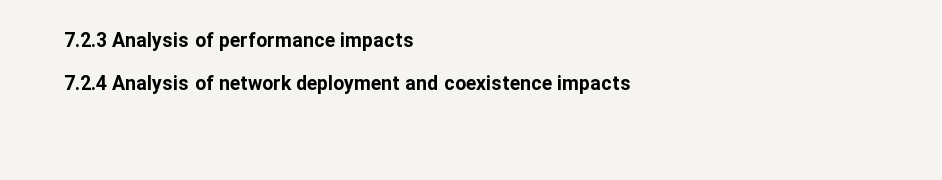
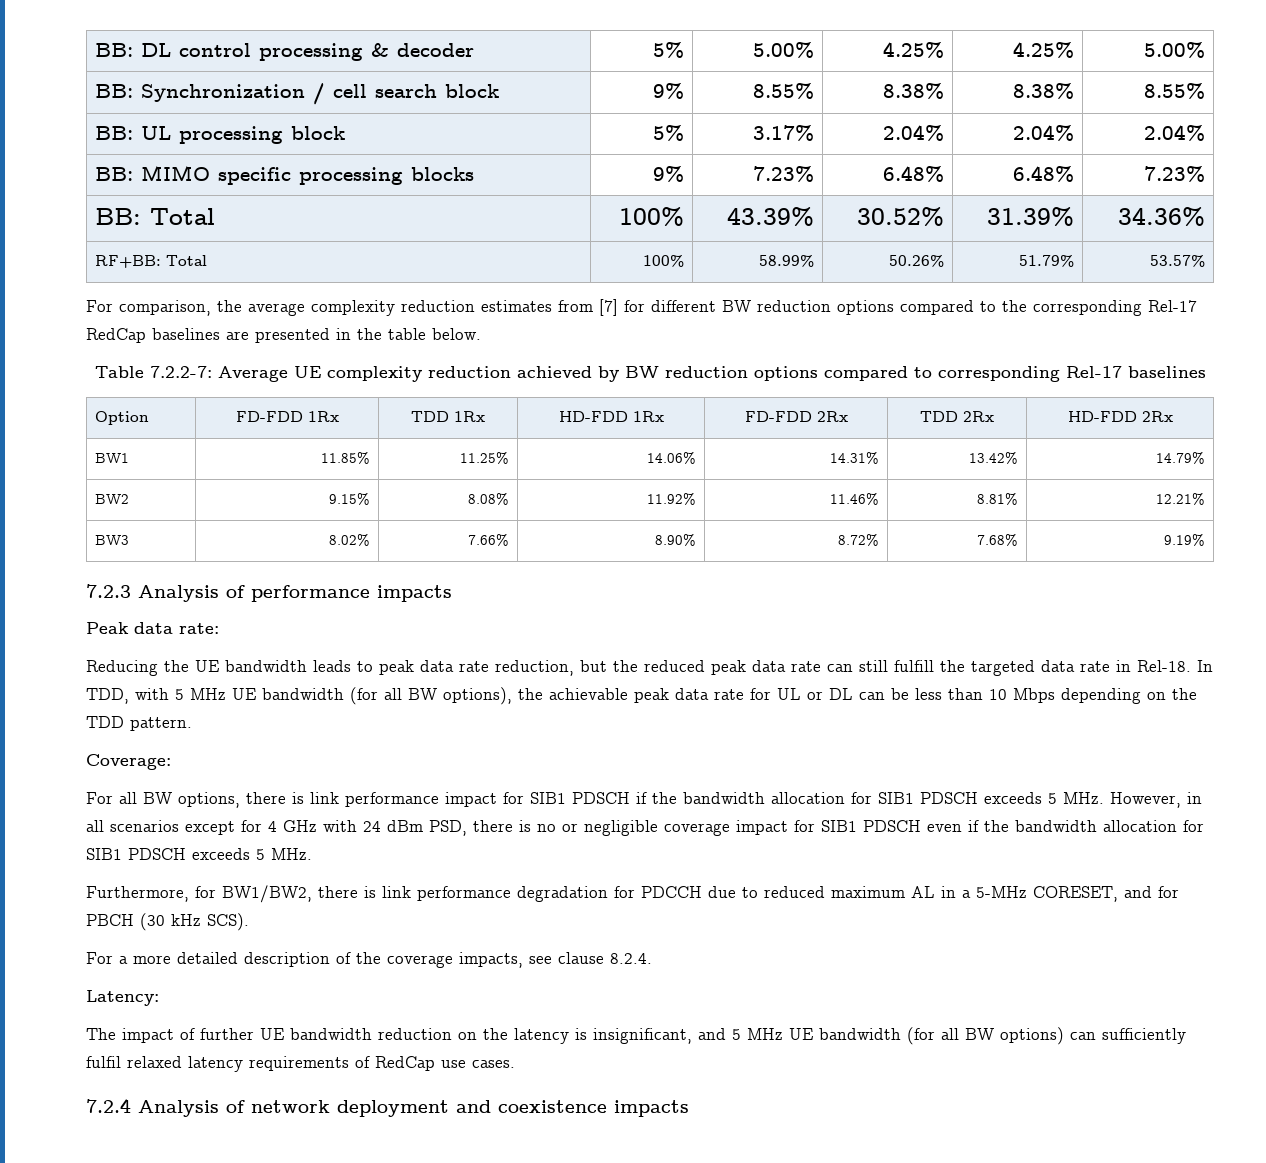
(64, 39) none -> [94,43,474,61] [653,42,685,58] [753,42,815,58] [883,42,945,58] [1013,42,1075,58] [1144,42,1206,58] [94,83,499,105] [653,83,685,99] [753,83,815,99] [883,83,945,99] [1013,83,1075,99] [1144,83,1206,99] [94,126,345,144] [653,125,685,141] [753,125,815,141] [883,125,945,141] [1013,125,1075,141] [1144,125,1206,141] [94,165,474,185] [653,166,685,182] [753,166,815,182] [883,166,945,182] [1013,166,1075,182] [1144,166,1206,182] [94,208,215,225] [619,207,685,226] [727,207,815,226] [857,207,945,226] [987,207,1075,226] [1118,207,1206,226] [94,255,207,268] [643,255,685,267] [759,255,815,267] [889,255,945,267] [1019,255,1075,267] [1150,255,1206,267] [86,299,1197,316] [86,328,481,343] [94,366,1206,382] [94,411,149,425] [235,411,339,422] [411,411,485,422] [558,411,664,422] [744,411,848,422] [920,411,994,422] [1067,411,1173,422] [94,453,129,463] [321,451,371,464] [460,451,510,464] [647,451,697,464] [830,451,880,464] [969,451,1019,464] [1156,451,1206,464] [94,494,129,504] [329,492,371,505] [468,492,510,505] [647,492,697,505] [830,492,880,505] [977,492,1019,505] [1156,492,1206,505] [94,535,129,545] [329,533,371,546] [468,533,510,546] [655,533,697,546] [838,533,880,546] [977,533,1019,546] [1164,533,1206,546] BB: DL control processing & decoder | 5% | 5.00% | 4.25% | 4.25% | 5.00% // BB: Synchronization / cell search block | 9% | 8.55% | 8.38% | 8.38% | 8.55% // BB: UL processing block | 5% | 3.17% | 2.04% | 2.04% | 2.04% // BB: MIMO specific processing blocks | 9% | 7.23% | 6.48% | 6.48% | 7.23% // BB: Total | 100% | 43.39% | 30.52% | 31.39% | 34.36% // RF+BB: Total | 100% | 58.99% | 50.26% | 51.79% | 53.57% // For comparison, the average complexity reduction estimates from [7] for different BW reduction options compared to the corresponding Rel-17 RedCap baselines are presented in the table below. // Table 7.2.2-7: Average UE complexity reduction achieved by BW reduction options compared to corresponding Rel-17 baselines // Option | FD-FDD 1Rx | TDD 1Rx | HD-FDD 1Rx | FD-FDD 2Rx | TDD 2Rx | HD-FDD 2Rx // BW1 | 11.85% | 11.25% | 14.06% | 14.31% | 13.42% | 14.79% // BW2 | 9.15% | 8.08% | 11.92% | 11.46% | 8.81% | 12.21% // BW3 | 8.02% | 7.66% | 8.90% | 8.72% | 7.68% | 9.19% //
(415, 41) none -> [86,622,219,634] [86,660,1213,676] [86,687,1197,705] [86,716,192,731] [86,754,171,770] [86,792,1202,808] [86,820,1204,836] [86,848,312,860] [86,885,1179,903] [86,913,249,931] [86,952,652,968] [86,990,159,1006] [86,1027,1186,1045] [86,1056,515,1072] // Peak data rate: // Reducing the UE bandwidth leads to peak data rate reduction, but the reduced peak data rate can still fulfill the targeted data rate in Rel-18. In TDD, with 5 MHz UE bandwidth (for all BW options), the achievable peak data rate for UL or DL can be less than 10 Mbps depending on the TDD pattern. // Coverage: // For all BW options, there is link performance impact for SIB1 PDSCH if the bandwidth allocation for SIB1 PDSCH exceeds 5 MHz. However, in all scenarios except for 4 GHz with 24 dBm PSD, there is no or negligible coverage impact for SIB1 PDSCH even if the bandwidth allocation for SIB1 PDSCH exceeds 5 MHz. // Furthermore, for BW1/BW2, there is link performance degradation for PDCCH due to reduced maximum AL in a 5-MHz CORESET, and for PBCH (30 kHz SCS). // For a more detailed description of the coverage impacts, see clause 8.2.4. // Latency: // The impact of further UE bandwidth reduction on the latency is insignificant, and 5 MHz UE bandwidth (for all BW options) can sufficiently fulfil relaxed latency requirements of RedCap use cases.

